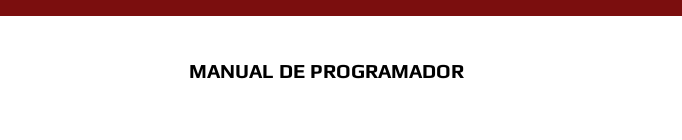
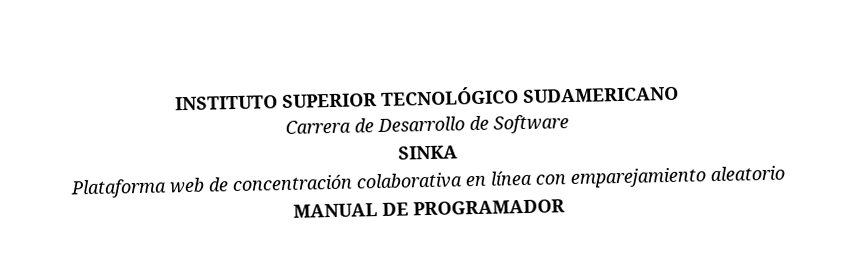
(188, 72) none -> [175,86,679,111] [285,114,569,134] [398,145,458,160] [70,165,785,199] INSTITUTO SUPERIOR TECNOLÓGICO SUDAMERICANO // Carrera de Desarrollo de Software // SINKA // Plataforma web de concentración colaborativa en línea con emparejamiento aleatorio //

